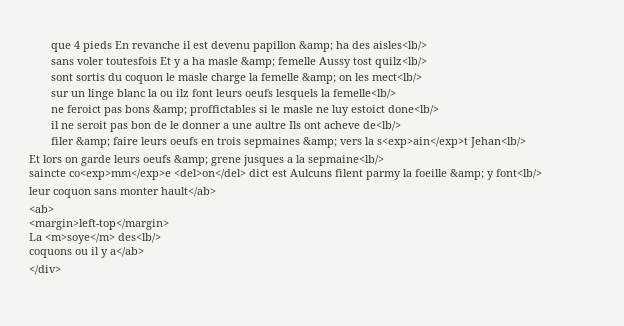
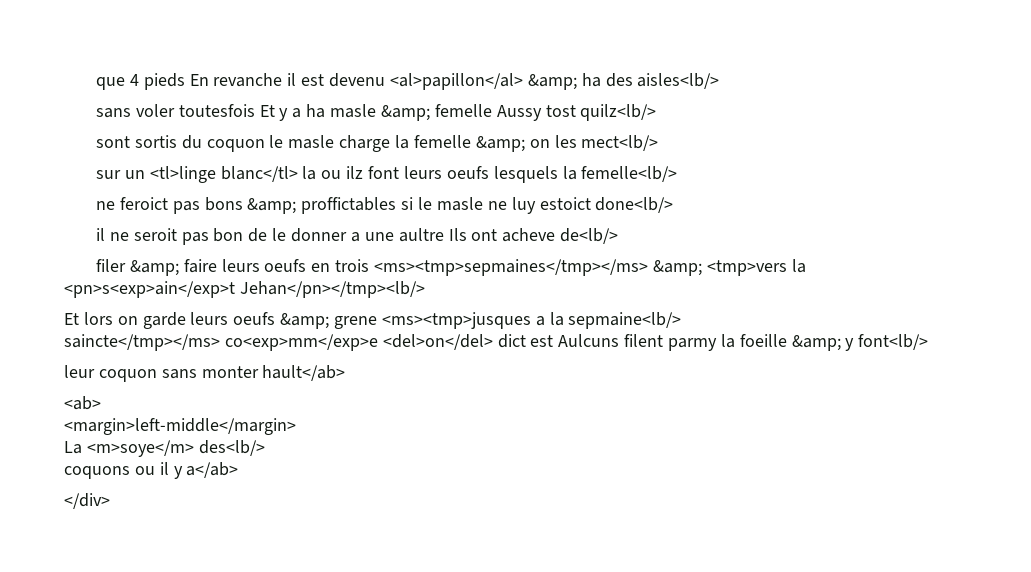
[253,41,297,52] papillon -> [389,73,523,90] <al>papillon</al>
[88,89,146,100] linge blanc -> [149,166,298,183] <tl>linge blanc</tl>
[244,137,527,148] sepmaines &amp; vers la s<exp>ain</exp>t Jehan<lb/> -> [374,259,806,276] [64,281,425,298] <ms><tmp>sepmaines</tmp></ms> &amp; <tmp>vers la <pn>s<exp>ain</exp>t Jehan</pn></tmp><lb/>
[243,155,284,166] jusques -> [381,312,531,329] <ms><tmp>jusques
[29,169,66,177] saincte -> [64,334,220,351] saincte</tmp></ms>
[29,219,169,230] <margin>left-top</margin> -> [64,418,296,435] <margin>left-middle</margin>

